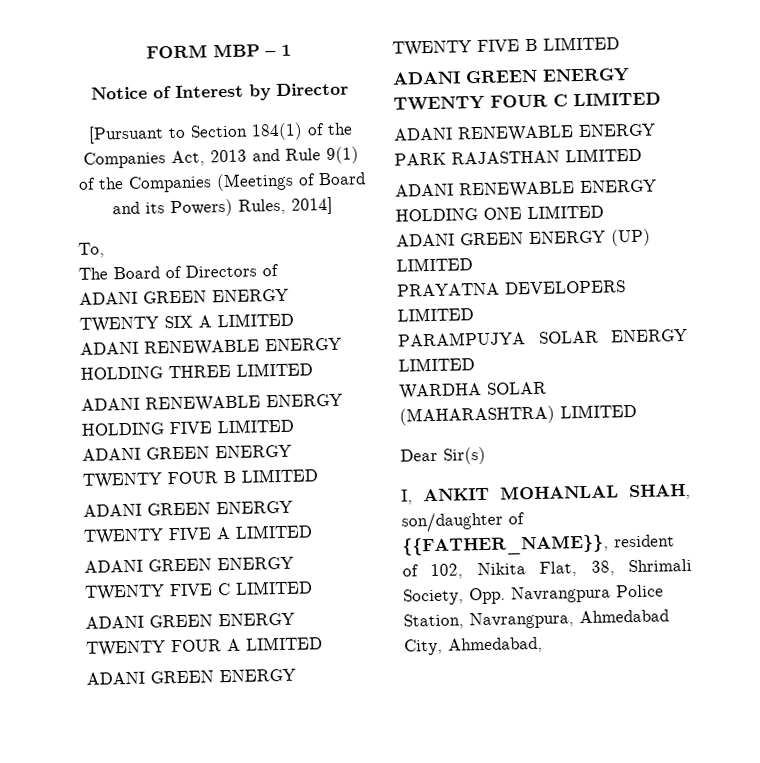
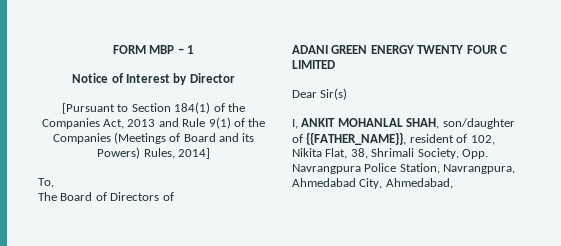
[79,288,289,305] [79,312,294,333] [80,337,342,357] [80,362,313,380] [81,393,343,413] [81,418,294,436] [82,444,292,461] [82,468,318,489] [83,500,293,517] [83,524,313,545] [84,556,294,573] [84,580,313,601] [85,612,295,629] [86,636,323,657] [86,668,296,685] [392,36,620,57] // ADANI GREEN ENERGY TWENTY SIX A LIMITED // ADANI RENEWABLE ENERGY HOLDING THREE LIMITED // ADANI RENEWABLE ENERGY HOLDING FIVE LIMITED // ADANI GREEN ENERGY TWENTY FOUR B LIMITED // ADANI GREEN ENERGY TWENTY FIVE A LIMITED // ADANI GREEN ENERGY TWENTY FIVE C LIMITED // ADANI GREEN ENERGY TWENTY FOUR A LIMITED // ADANI GREEN ENERGY TWENTY FIVE B LIMITED -> (174, 196) none
[394,123,656,143] [394,147,642,166] [395,179,657,199] [395,204,604,222] [396,228,651,247] [396,257,473,272] [397,280,626,297] [397,307,474,322] [398,328,688,347] [398,357,475,372] [399,381,547,400] [399,403,637,426] // ADANI RENEWABLE ENERGY PARK RAJASTHAN LIMITED // ADANI RENEWABLE ENERGY HOLDING ONE LIMITED // ADANI GREEN ENERGY (UP) LIMITED // PRAYATNA DEVELOPERS LIMITED // PARAMPUJYA SOLAR ENERGY LIMITED // WARDHA SOLAR (MAHARASHTRA) LIMITED -> (335, 64) none

